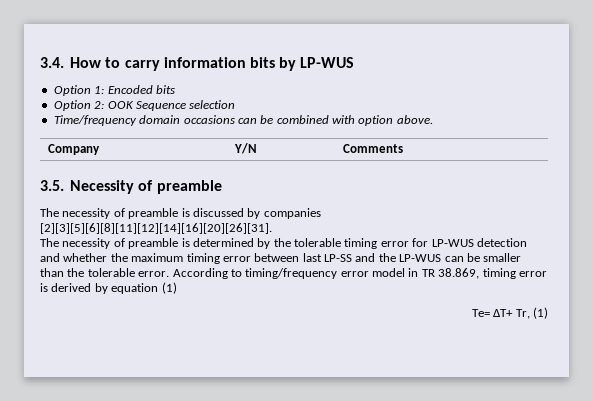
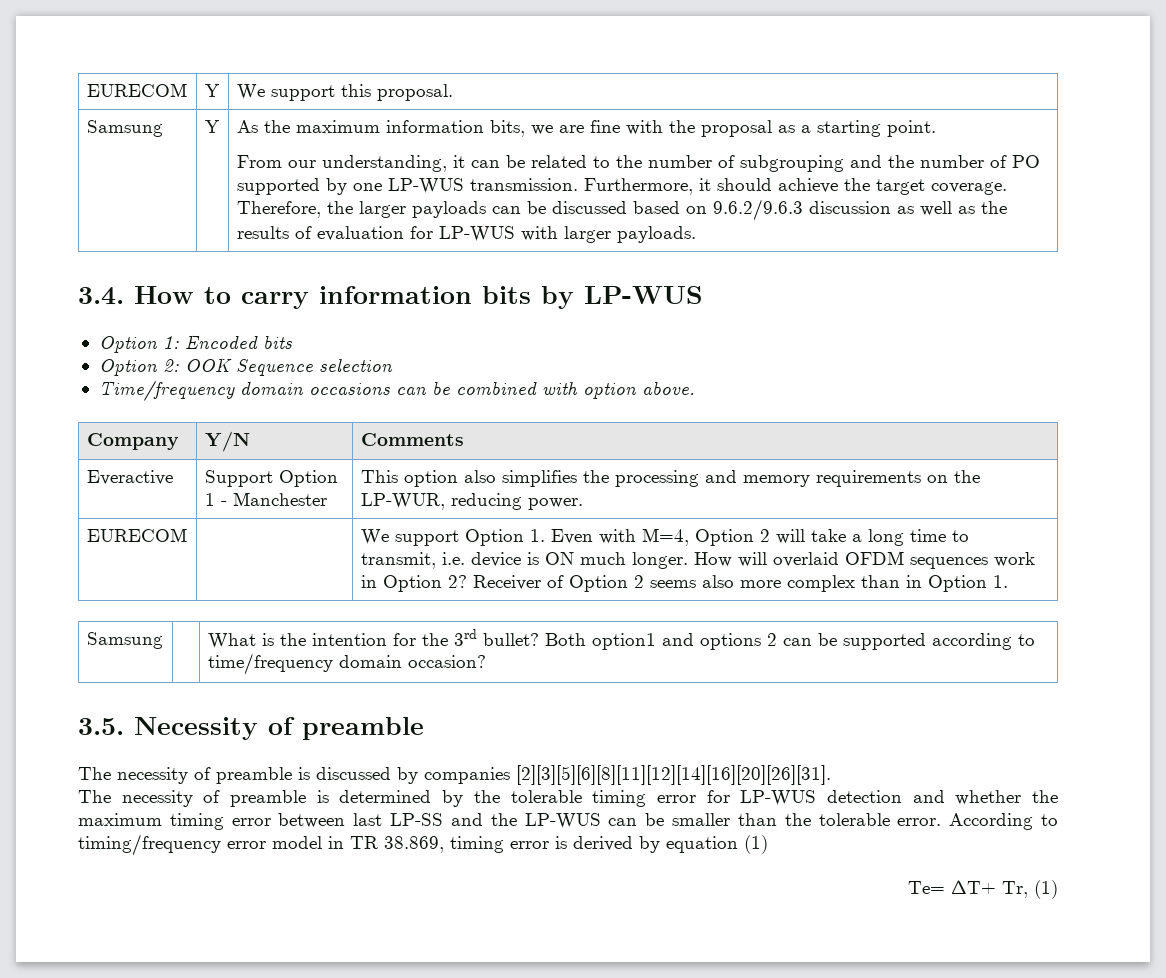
(40, 62) none -> [86,83,187,97] [204,84,220,97] [236,84,453,101] [86,120,163,137] [204,120,220,133] [236,120,936,137] [236,155,1040,172] [236,178,1007,195] [236,199,1007,221] [236,226,696,243] EURECOM | Y | We support this proposal. // Samsung | Y | As the maximum information bits, we are fine with the proposal as a starting point. // From our understanding, it can be related to the number of subgrouping and the number of PO supported by one LP-WUS transmission. Furthermore, it should achieve the target coverage. Therefore, the larger payloads can be discussed based on 9.6.2/9.6.3 discussion as well as the results of evaluation for LP-WUS with larger payloads. //
(404, 148) none -> [86,470,173,485] [204,470,338,487] [204,492,327,506] [360,470,980,487] [360,493,583,510] [86,528,187,542] [360,528,969,546] [360,551,1035,569] [360,575,1008,592] [86,632,163,649] [207,629,1035,650] [207,653,486,675] // Everactive | Support Option 1 - Manchester | This option also simplifies the processing and memory requirements on the LP-WUR, reducing power. // EURECOM | | We support Option 1. Even with M=4, Option 2 will take a long time to transmit, i.e. device is ON much longer. How will overlaid OFDM sequences work in Option 2? Receiver of Option 2 seems also more complex than in Option 1. // Samsung | | What is the intention for the 3rd bullet? Both option1 and options 2 can be supported according to time/frequency domain occasion?

